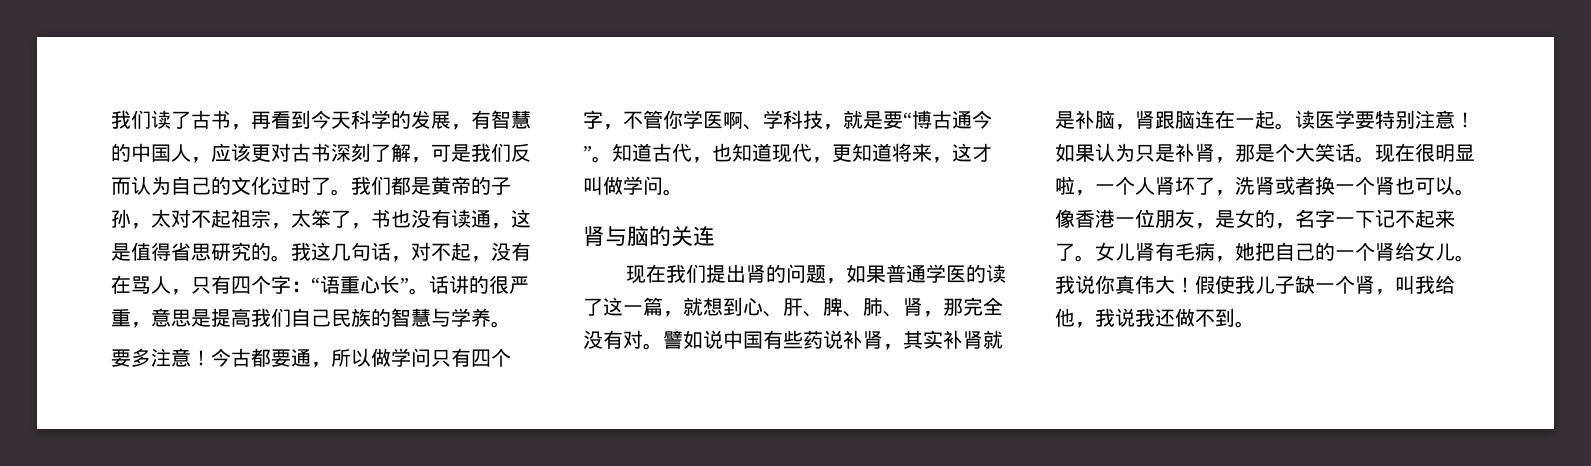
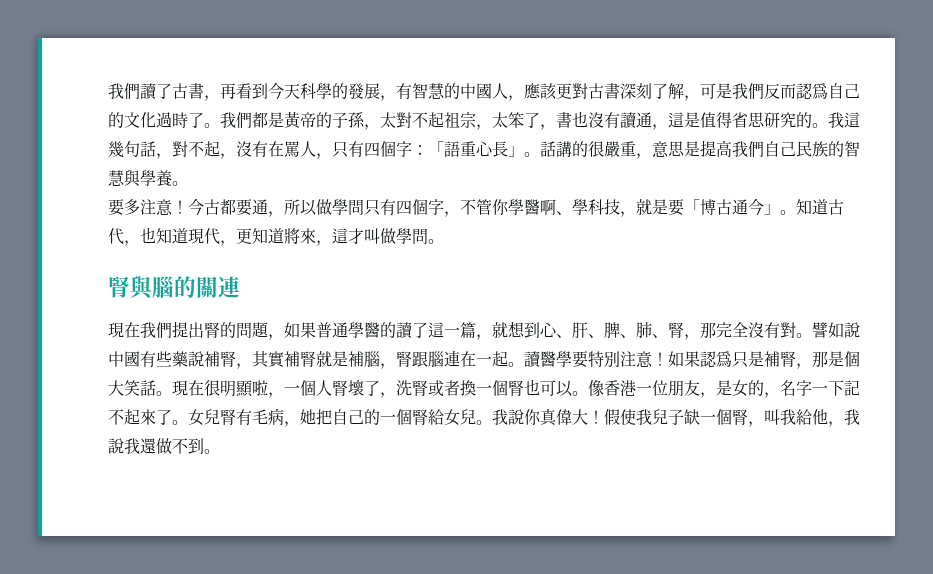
[111,110,231,129] 我们读了古书 -> [108,83,204,100] 我們讀了古書
[371,110,431,129] 学的发 -> [316,83,364,99] 學的發
[151,143,531,163] [111,176,511,196] [111,209,191,229] 国人，应该更对古书深刻了解，可是我们反而认为自己的文化过时了。我们都是黄帝的子孙，太对 -> [476,83,860,101] [108,111,412,130] 國人，應該更對古書深刻了解，可是我們反而認爲自己的文化過時了。我們都是黃帝的子孫，太對
[371,209,531,229] 书也没有读通，这 -> [556,111,684,130] 書也沒有讀通，這
[311,242,531,262] [111,275,529,295] 这几句话，对不起，没有在骂人，只有四个字：“语重心长”。话讲的很严 -> [844,112,860,128] [108,141,620,159] 這幾句話，對不起，沒有在罵人，只有四個字：「語重心長」。話講的很嚴
[271,308,291,327] 们 -> [748,141,764,157] 們
[431,308,491,327] 与学养 -> [124,170,172,187] 與學養
[391,348,511,367] [583,110,783,130] 学问只有四个字，不管你学医啊、学 -> [332,199,588,217] 學問只有四個字，不管你學醫啊、學
[903,112,912,127] “ -> [684,199,700,213] 「
[583,146,592,160] ” -> [764,203,780,215] 」
[772,144,792,163] 现 -> [188,228,204,244] 現
[892,143,992,163] [583,176,683,196] [583,226,715,247] [625,264,1006,284] [583,297,623,316] 将来，这才叫做学问。 // 肾与脑的关连 // 现在我们提出肾的问题，如果普通学医的读了这 -> [284,228,444,246] [108,276,240,300] [108,321,444,340] 將來，這才叫做學問。 // 腎與腦的關連 // 現在我們提出腎的問題，如果普通學醫的讀了這
[903,297,923,316] 肾 -> [668,322,684,338] 腎
[583,330,1003,350] [1055,110,1475,130] [1055,143,1475,163] [1055,176,1395,196] 没有对。譬如说中国有些药说补肾，其实补肾就是补脑，肾跟脑连在一起。读医学要特别注意！如果认为只是补肾，那是个大笑话。现在很明显啦，一个人肾坏了，洗肾或者换一个肾 -> [748,322,860,338] [108,350,860,369] [108,379,524,398] 沒有對。譬如說中國有些藥說補腎，其實補腎就是補腦，腎跟腦連在一起。讀醫學要特別注意！如果認爲只是補腎，那是個大笑話。現在很明顯啦，一個人腎壞了，洗腎或者換一個腎
[1375,209,1455,228] [1055,242,1155,262] 记不起来了。女儿肾 -> [844,380,860,396] [108,409,236,426] 記不起來了。女兒腎
[1355,242,1475,262] [1055,275,1455,295] [1055,308,1175,328] 个肾给女儿。我说你真伟大！假使我儿子缺一个肾，叫我给他，我说我还 -> [396,408,860,427] [108,438,156,454] 個腎給女兒。我說你真偉大！假使我兒子缺一個腎，叫我給他，我說我還

